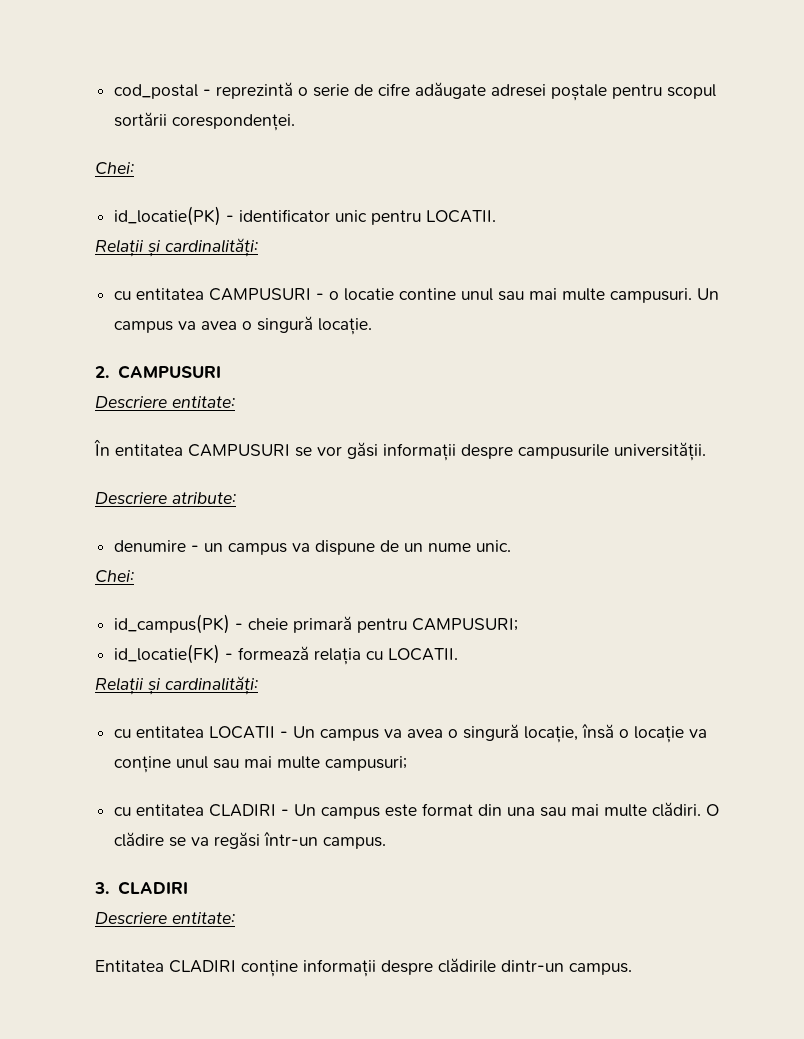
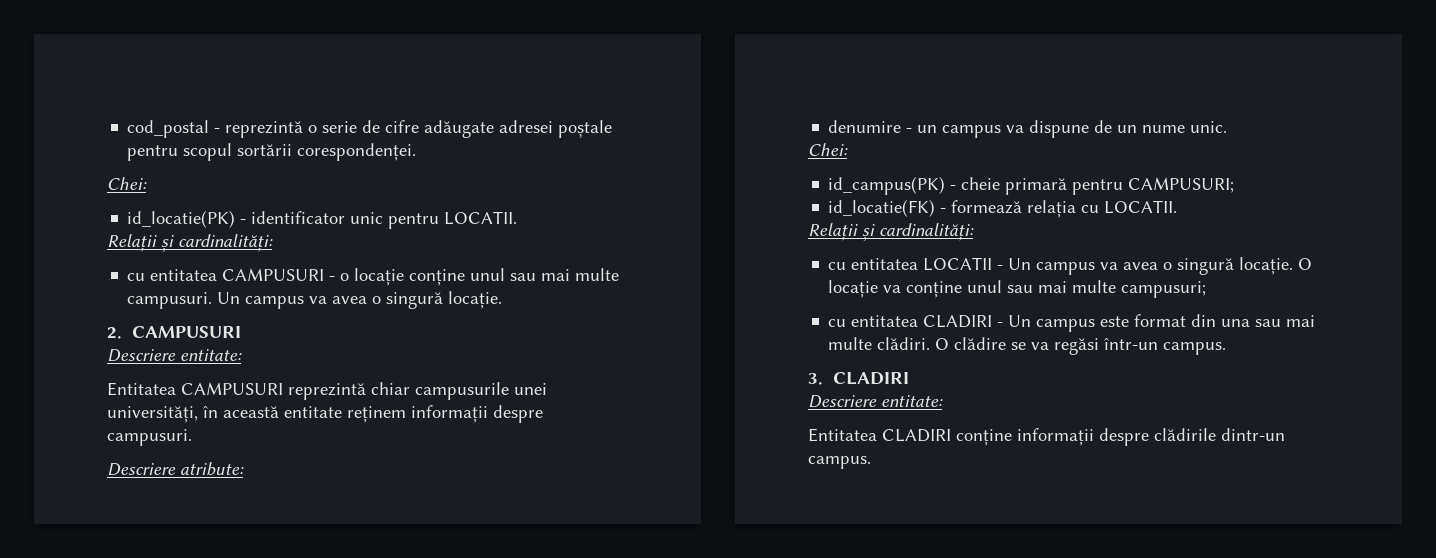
[344,288,457,301] locatie contine -> [354,268,466,286] locație conține
[94,439,706,461] În entitatea CAMPUSURI se vor găsi informații despre campusurile universității. -> [107,382,547,400] [107,405,543,423] [107,429,192,446] Entitatea CAMPUSURI reprezintă chiar campusurile unei universități, în această entitate reținem informații despre campusuri.
[524,724,630,743] locație, însă o -> [1239,257,1313,275] locație. O

